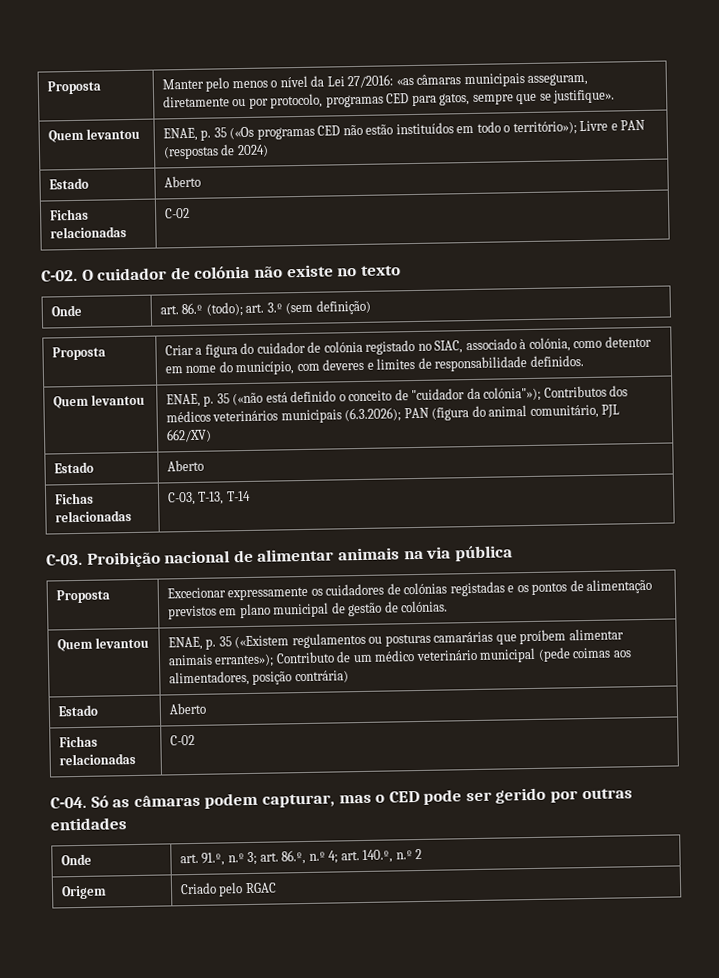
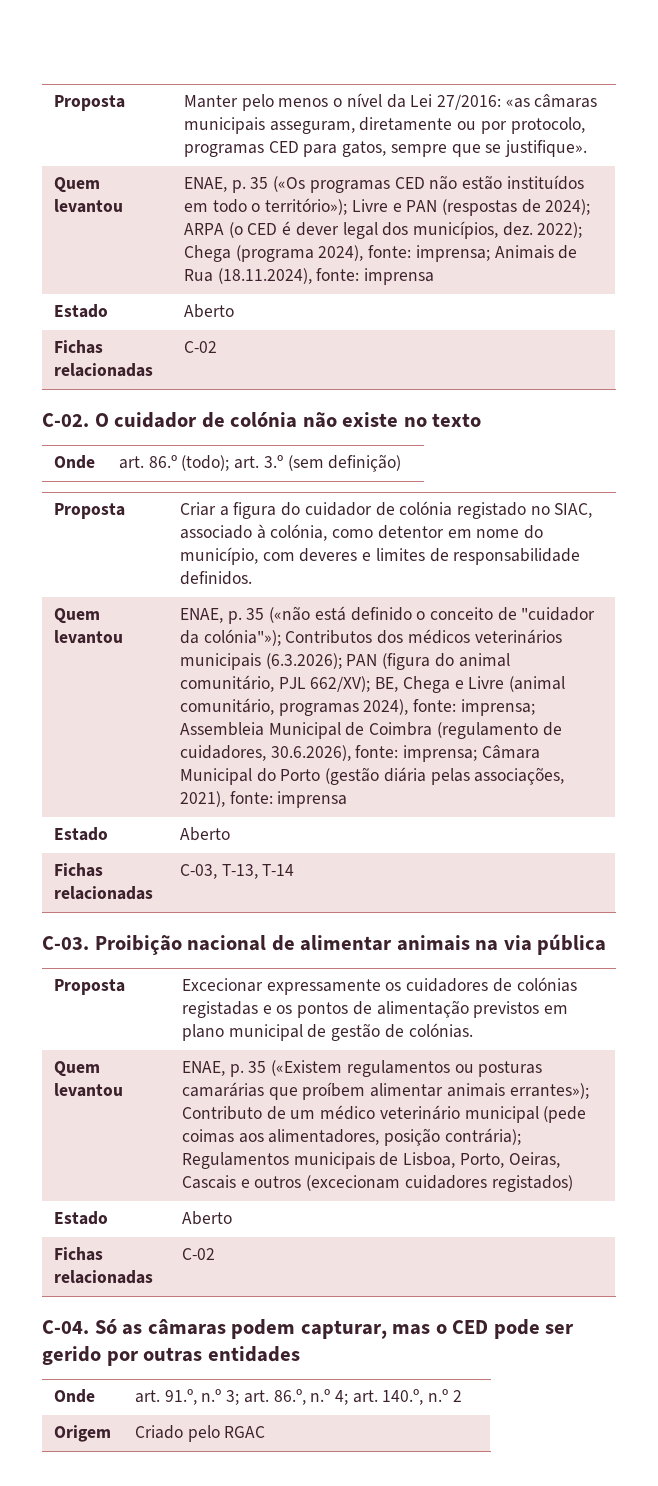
[236,144,269,158] 2024) -> [545,199,591,215] [183,221,583,239] [183,245,578,262] [183,268,435,285] 2024); ARPA (o CED é dever legal dos municípios, dez. 2022); Chega (programa 2024), fonte: imprensa; Animais de Rua (18.11.2024), fonte: imprensa
[165,428,212,443] 662/XV) -> [310,676,565,693] [179,698,535,716] [179,722,562,739] [179,745,540,762] [179,767,565,785] [179,791,348,808] 662/XV); BE, Chega e Livre (animal comunitário, programas 2024), fonte: imprensa; Assembleia Municipal de Coimbra (regulamento de cuidadores, 30.6.2026), fonte: imprensa; Câmara Municipal do Porto (gestão diária pelas associações, 2021), fonte: imprensa
[294,670,349,684] contrária) -> [444,1128,521,1145] [181,1152,560,1169] [181,1175,573,1192] contrária); Regulamentos municipais de Lisboa, Porto, Oeiras, Cascais e outros (excecionam cuidadores registados)

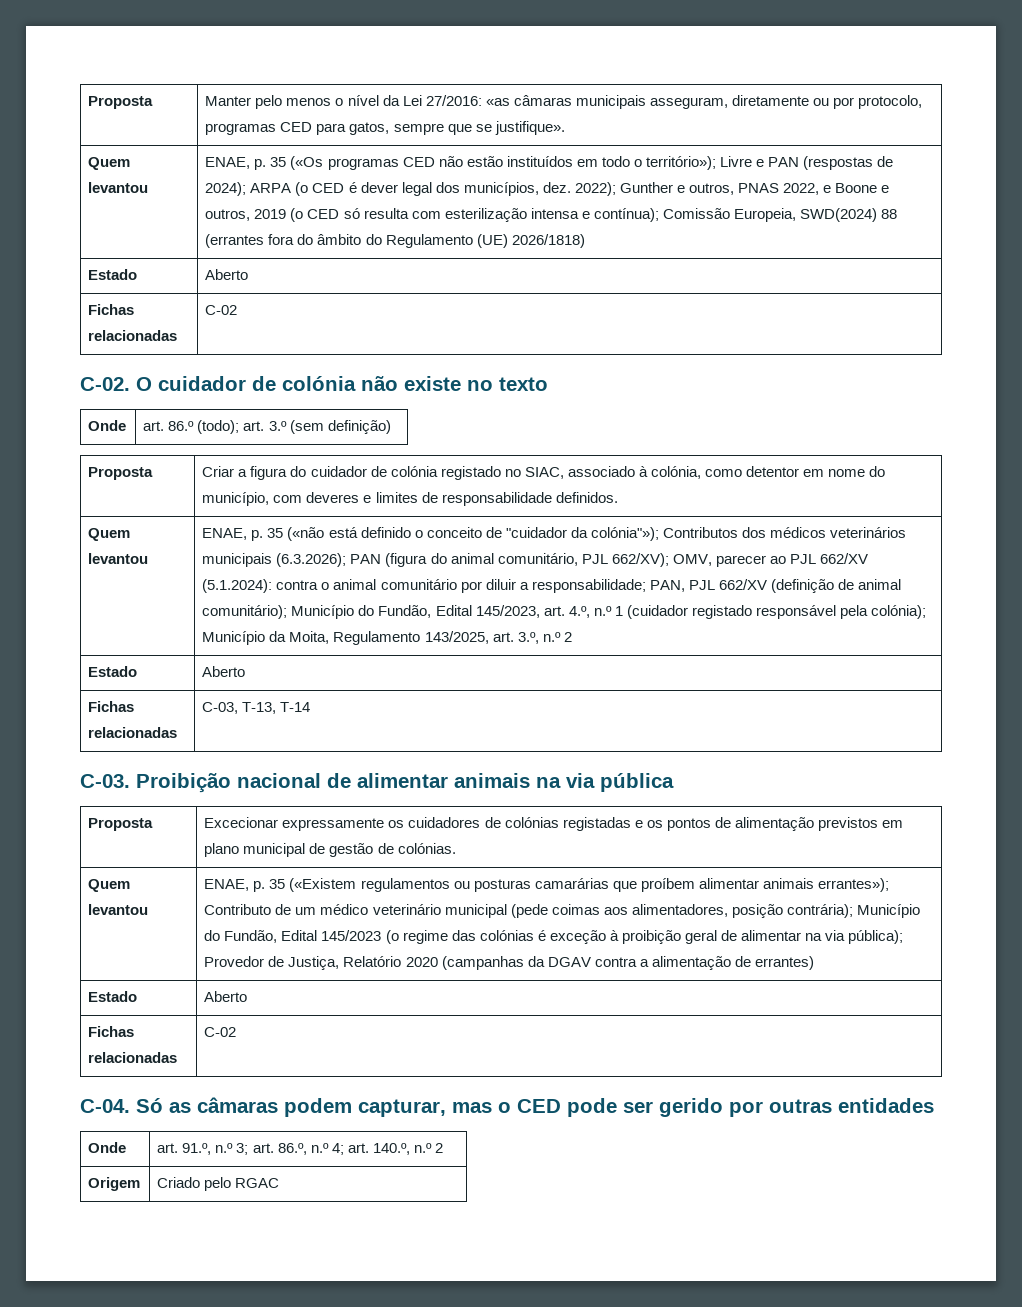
[183,245,578,262] [183,268,435,285] Chega (programa 2024), fonte: imprensa; Animais de Rua (18.11.2024), fonte: imprensa -> [619,182,890,195] [205,208,898,222] [205,234,585,248] Gunther e outros, PNAS 2022, e Boone e outros, 2019 (o CED só resulta com esterilização intensa e contínua); Comissão Europeia, SWD(2024) 88 (errantes fora do âmbito do Regulamento (UE) 2026/1818)
[375,676,565,693] [179,698,535,716] [179,722,562,739] [179,745,540,762] [179,767,565,785] [179,791,348,808] BE, Chega e Livre (animal comunitário, programas 2024), fonte: imprensa; Assembleia Municipal de Coimbra (regulamento de cuidadores, 30.6.2026), fonte: imprensa; Câmara Municipal do Porto (gestão diária pelas associações, 2021), fonte: imprensa -> [672,553,868,567] [202,579,902,593] [202,605,927,619] [202,631,572,645] OMV, parecer ao PJL 662/XV (5.1.2024): contra o animal comunitário por diluir a responsabilidade; PAN, PJL 662/XV (definição de animal comunitário); Município do Fundão, Edital 145/2023, art. 4.º, n.º 1 (cuidador registado responsável pela colónia); Município da Moita, Regulamento 143/2025, art. 3.º, n.º 2
[181,1152,560,1169] [181,1175,573,1192] Regulamentos municipais de Lisboa, Porto, Oeiras, Cascais e outros (excecionam cuidadores registados) -> [856,904,920,918] [204,930,904,944] [204,956,814,970] Município do Fundão, Edital 145/2023 (o regime das colónias é exceção à proibição geral de alimentar na via pública); Provedor de Justiça, Relatório 2020 (campanhas da DGAV contra a alimentação de errantes)

